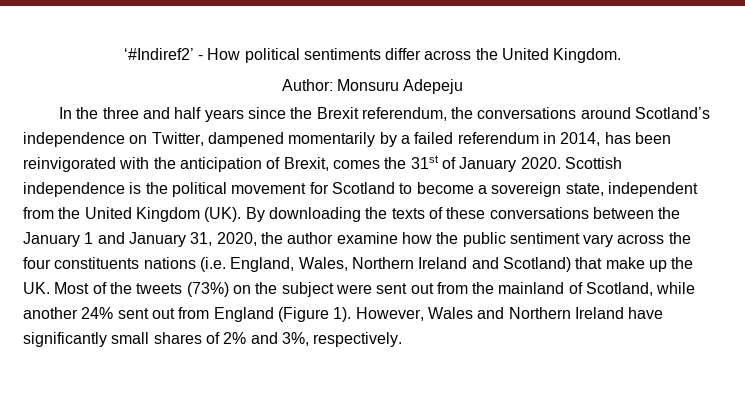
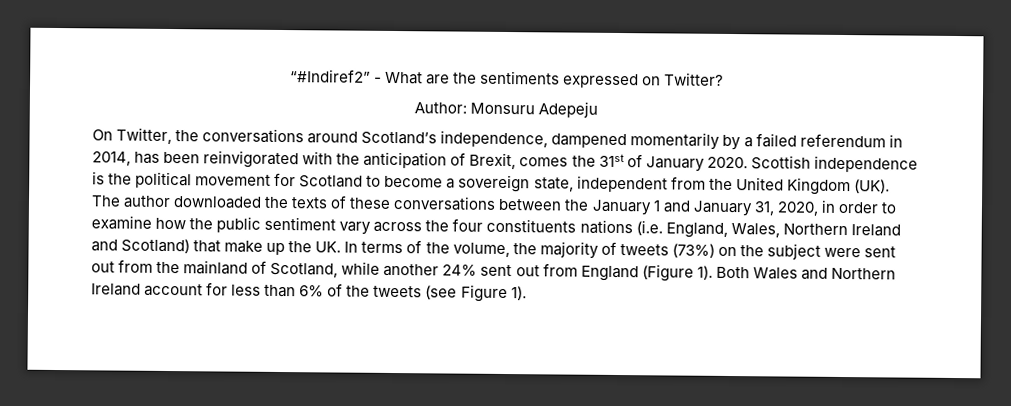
[123,48,622,63] [281,79,464,94] [58,107,447,122] ‘#Indiref2’ - How political sentiments differ across the United Kingdom. // Author: Monsuru Adepeju // In the three and half years since the Brexit referendum, -> [289,69,725,89] [413,101,599,118] [92,127,173,145] “#Indiref2” - What are the sentiments expressed on Twitter? // Author: Monsuru Adepeju // On Twitter,
[23,132,204,147] independence on Twitter, -> [440,130,549,148] independence,
[245,207,361,222] By downloading -> [91,195,263,209] The author downloaded
[260,232,334,244] the author -> [820,199,897,214] in order to
[54,282,132,294] Most of the -> [344,240,617,259] In terms of the volume, the majority of
[355,307,424,321] However, -> [715,266,750,279] Both
[628,307,664,319] [23,332,403,347] have significantly small shares of 2% and 3%, respectively. -> [144,282,527,303] account for less than 6% of the tweets (see Figure 1).

